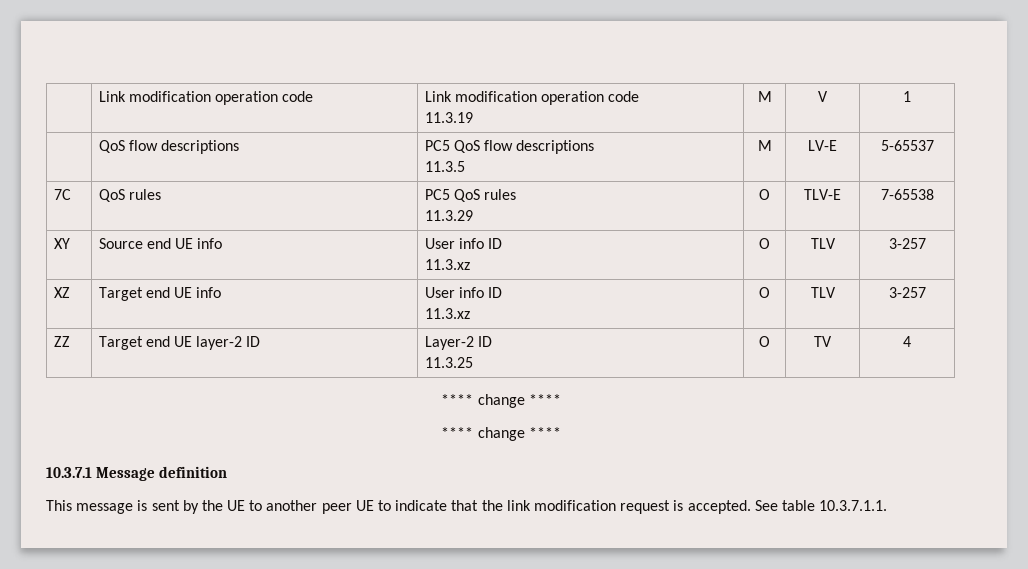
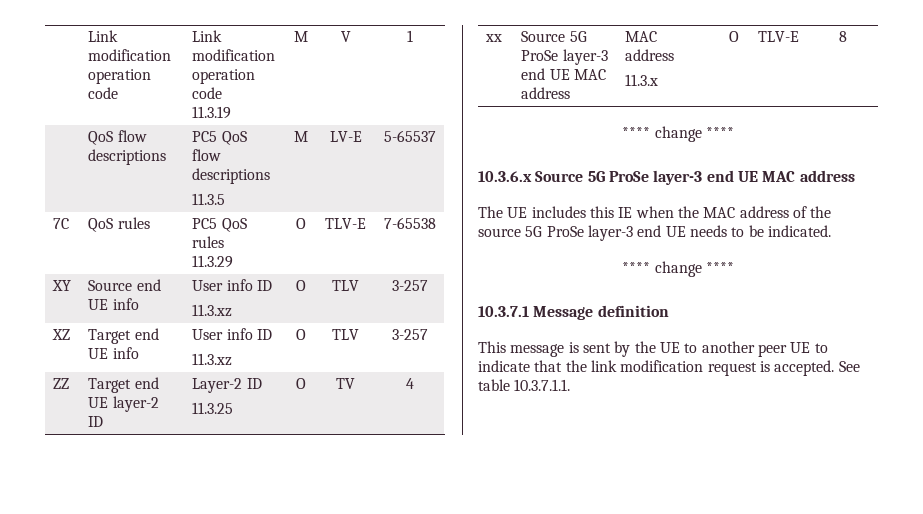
[441,394,561,408] // **** change **** -> [485,34,503,42] [521,31,587,42] [521,49,608,65] [521,68,606,80] [521,87,571,99] [625,31,658,42] [625,49,675,61] [625,74,659,86] [728,31,739,42] [758,31,799,42] [838,31,847,42] [622,126,734,142] [478,170,855,185] [478,206,832,218] [478,225,831,241] // xx | Source 5G ProSe layer-3 end UE MAC address | MAC address // 11.3.x | O | TLV-E | 8 // **** change **** // 10.3.6.x Source 5G ProSe layer-3 end UE MAC address // The UE includes this IE when the MAC address of the source 5G ProSe layer-3 end UE needs to be indicated.

